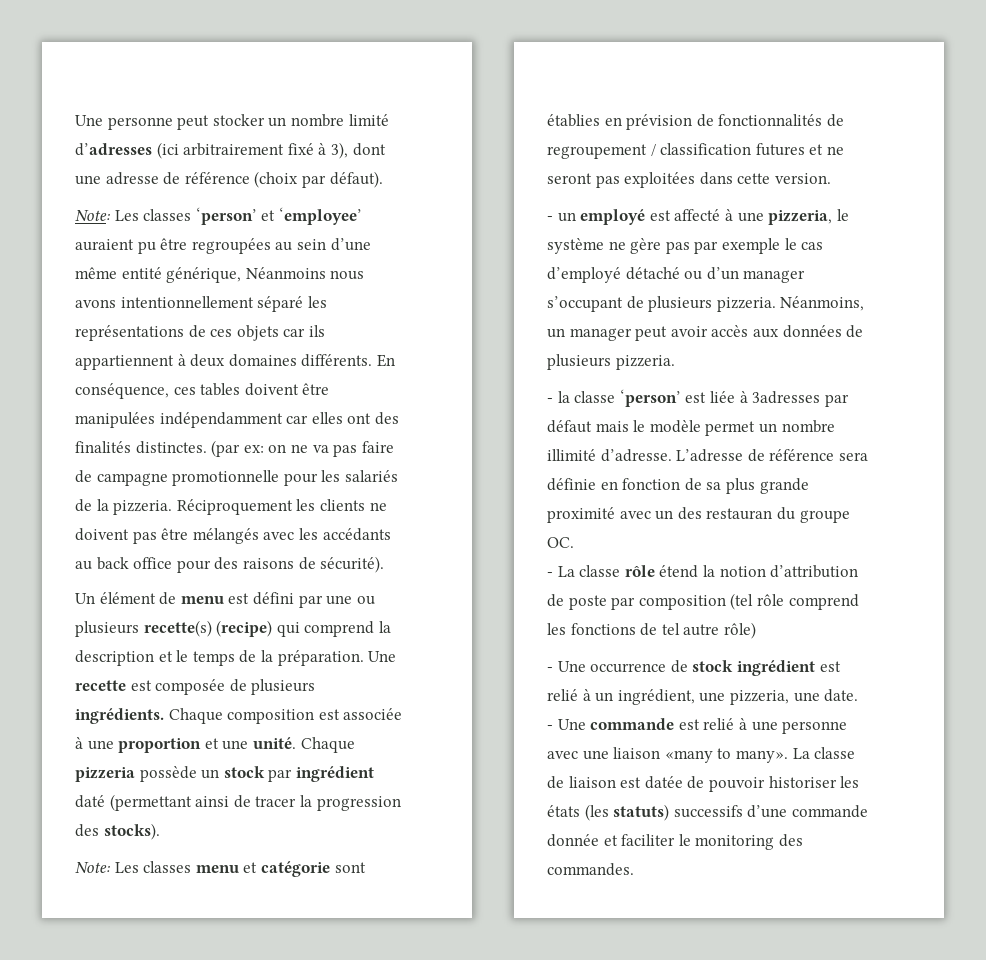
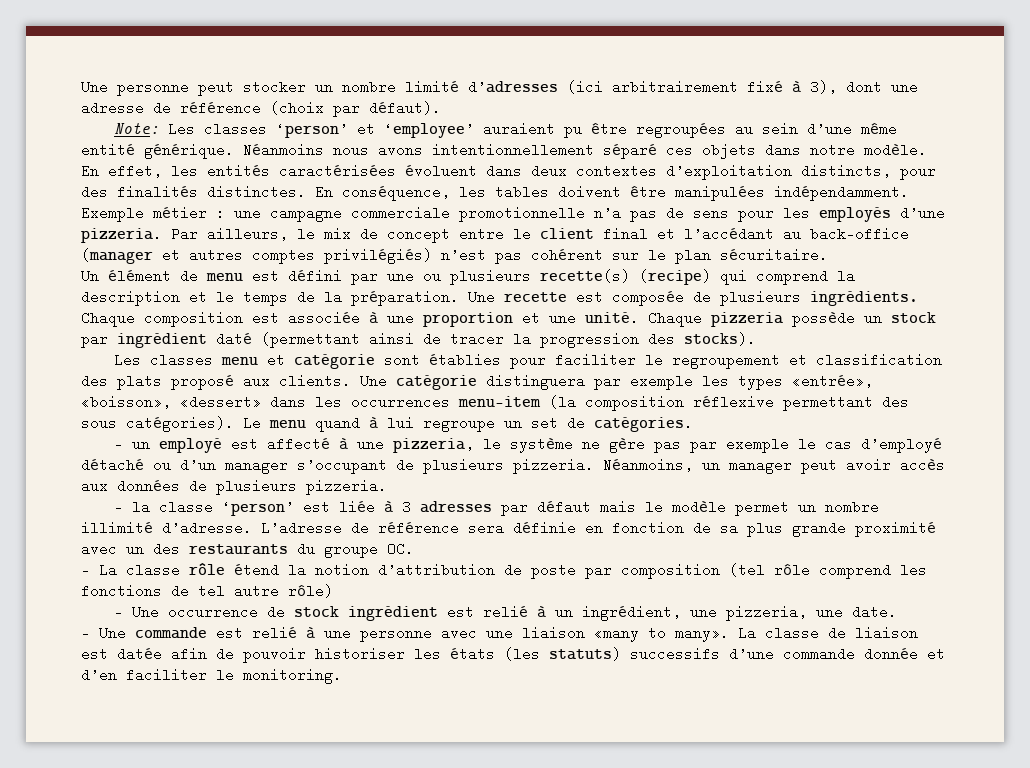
[166,267,242,283] générique, -> [144,143,234,159] générique.
[307,296,327,308] [75,325,325,341] [75,354,373,370] les représentations de ces objets car ils appartiennent à deux domaines différents. -> [666,143,927,159] [81,164,936,180] [81,185,306,199] ces objets dans notre modèle. En effet, les entités caractérisées évoluent dans deux contextes d’exploitation distincts, pour des finalités distinctes.
[173,387,196,395] ces -> [459,185,486,199] les
[159,412,399,428] [75,440,394,457] [75,470,398,486] [75,499,387,515] [75,528,391,544] [75,556,385,573] indépendamment car elles ont des finalités distinctes. (par ex: on ne va pas faire de campagne promotionnelle pour les salariés de la pizzeria. Réciproquement les clients ne doivent pas être mélangés avec les accédants au back office pour des raisons de sécurité). -> [774,185,909,201] [81,206,945,222] [81,227,909,243] [81,248,828,264] indépendamment. Exemple métier : une campagne commerciale promotionnelle n’a pas de sens pour les employés d’une pizzeria. Par ailleurs, le mix de concept entre le client final et l’accédant au back-office (manager et autres comptes privilégiés) n’est pas cohérent sur le plan sécuritaire.
[75,862,110,873] Note: -> (756, 339) none
[604,114,844,130] [547,143,844,159] [547,172,831,188] en prévision de fonctionnalités de regroupement / classification futures et ne seront pas exploitées dans cette version. -> [509,353,942,369] [81,374,873,390] [81,395,909,411] [81,416,693,432] pour faciliter le regroupement et classification des plats proposé aux clients. Une catégorie distinguera par exemple les types «entrée», «boisson», «dessert» dans les occurrences menu-item (la composition réflexive permettant des sous catégories). Le menu quand à lui regroupe un set de catégories.
[752,391,821,404] 3adresses -> [401,500,492,514] 3 adresses
[706,508,773,520] restauran -> [189,544,288,555] restaurants
(683, 782) none -> [171,647,207,661] afin
[621,834,803,850] [547,863,634,876] faciliter le monitoring des commandes. -> [81,668,342,684] d’en faciliter le monitoring.

